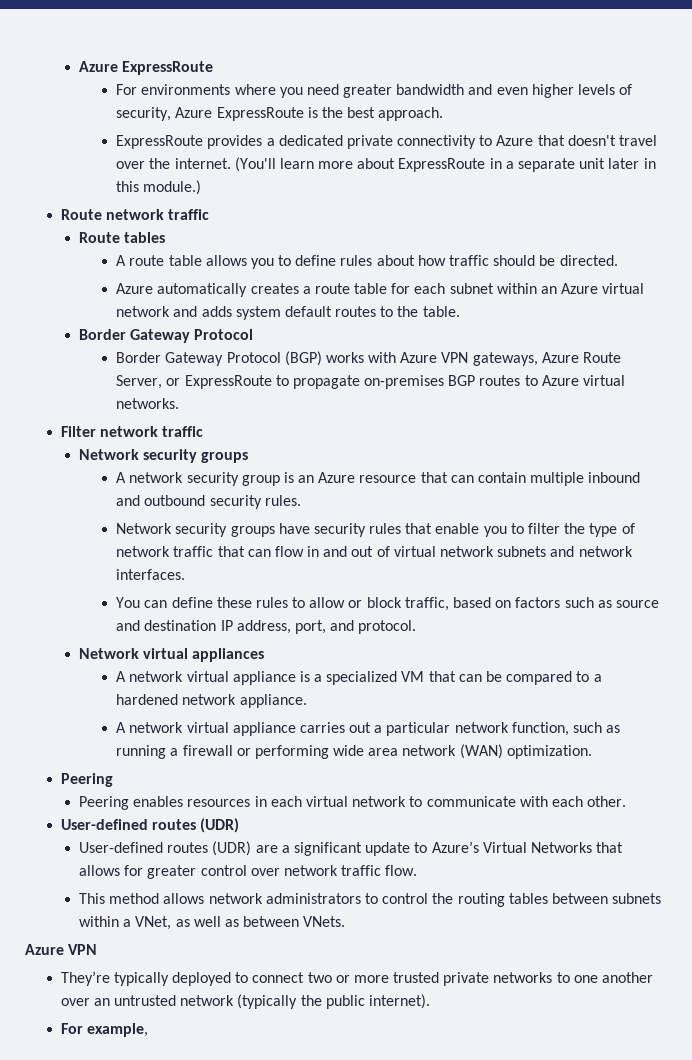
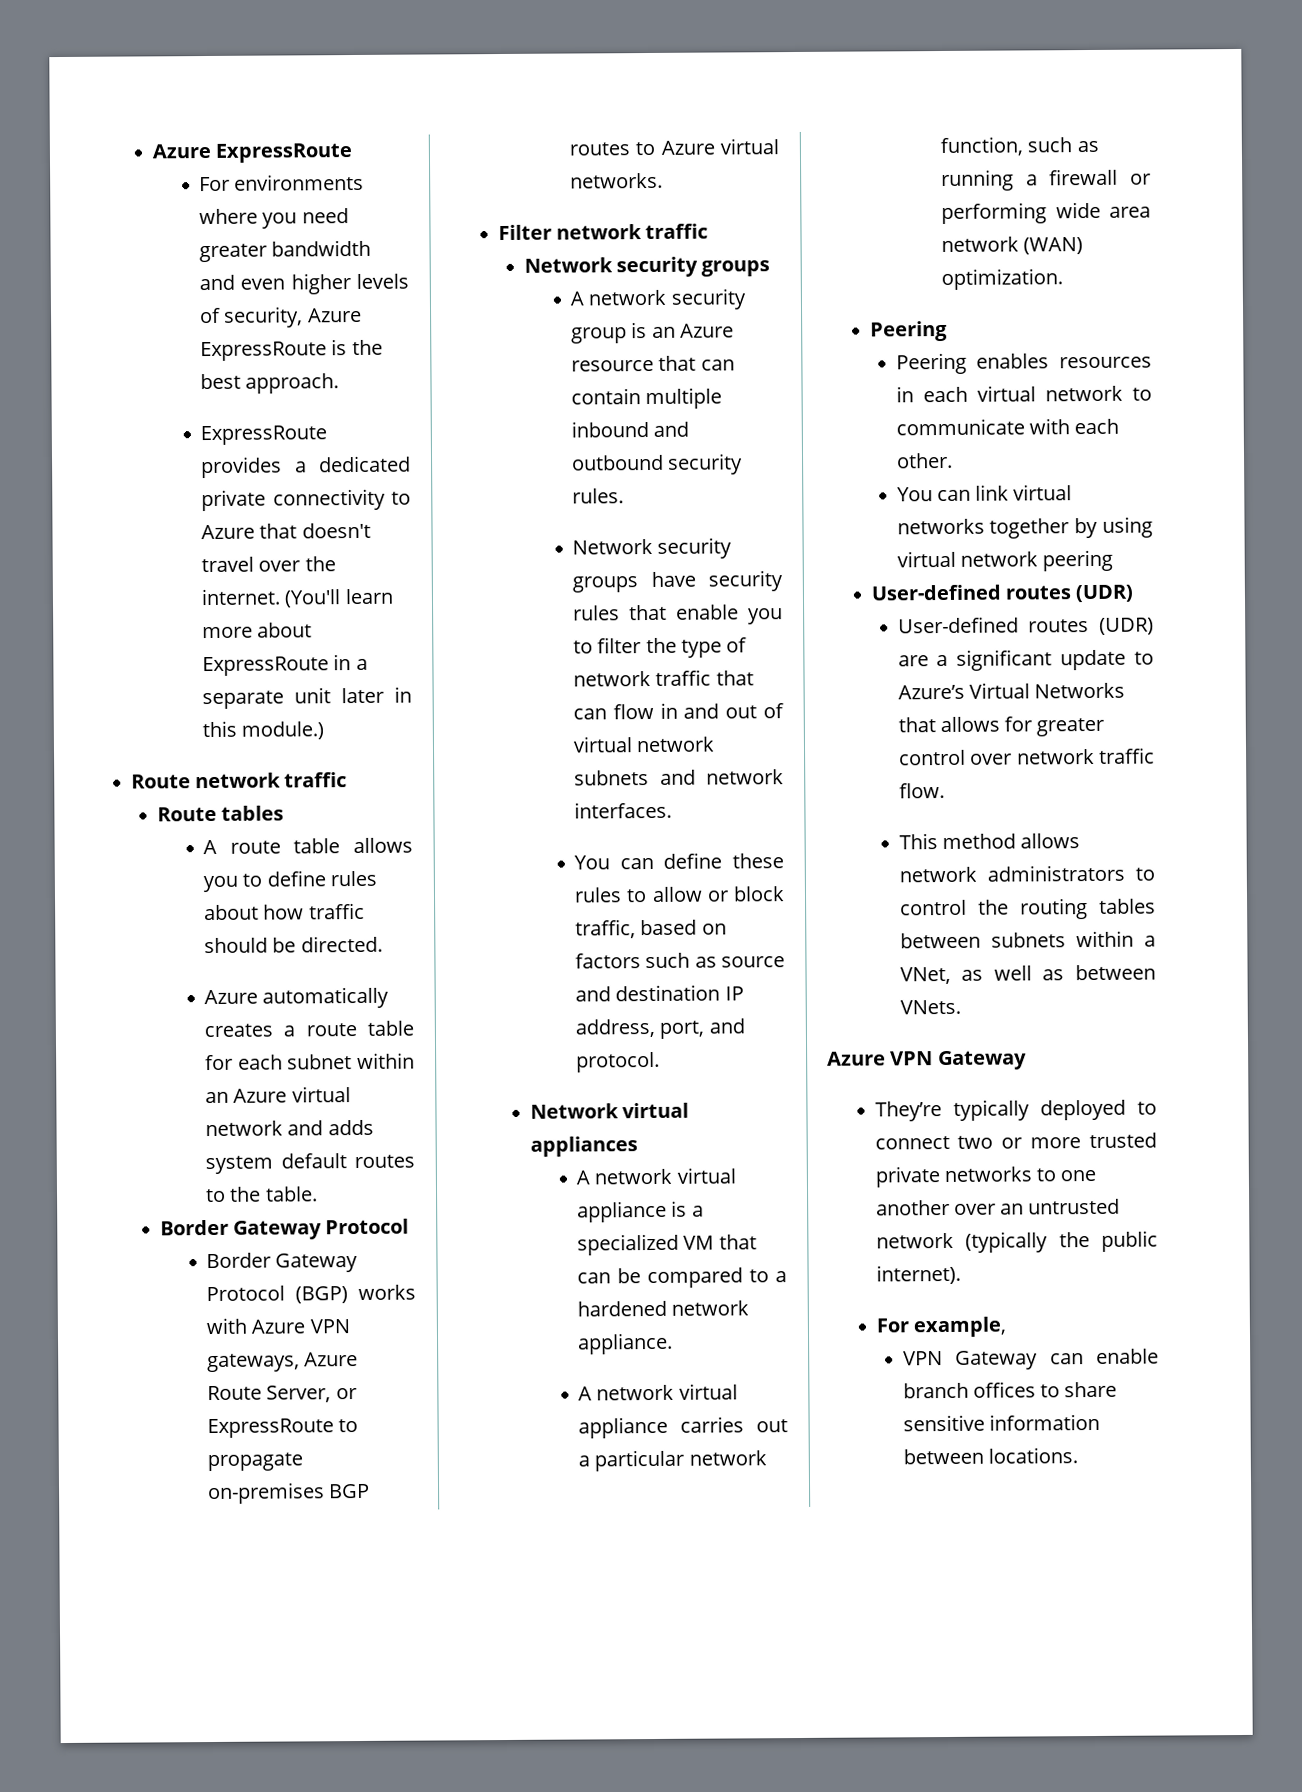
(627, 801) none -> [896,484,1073,502] [896,516,1153,539] [896,549,1114,572] // You can link virtual networks together by using virtual network peering
(98, 949) none -> [937,1050,1027,1071] Gateway
(148, 1030) none -> [902,1348,1159,1370] [902,1381,1118,1399] [902,1413,1100,1432] [902,1447,1078,1465] // VPN Gateway can enable branch offices to share sensitive information between locations.

